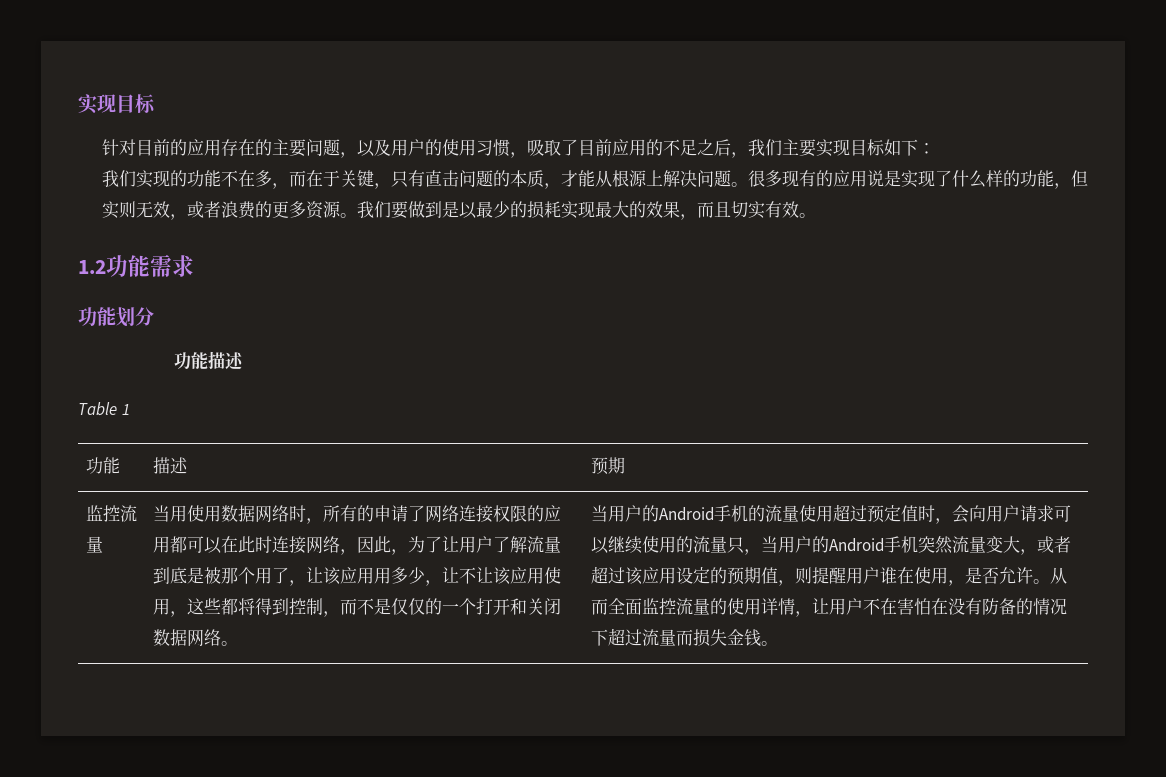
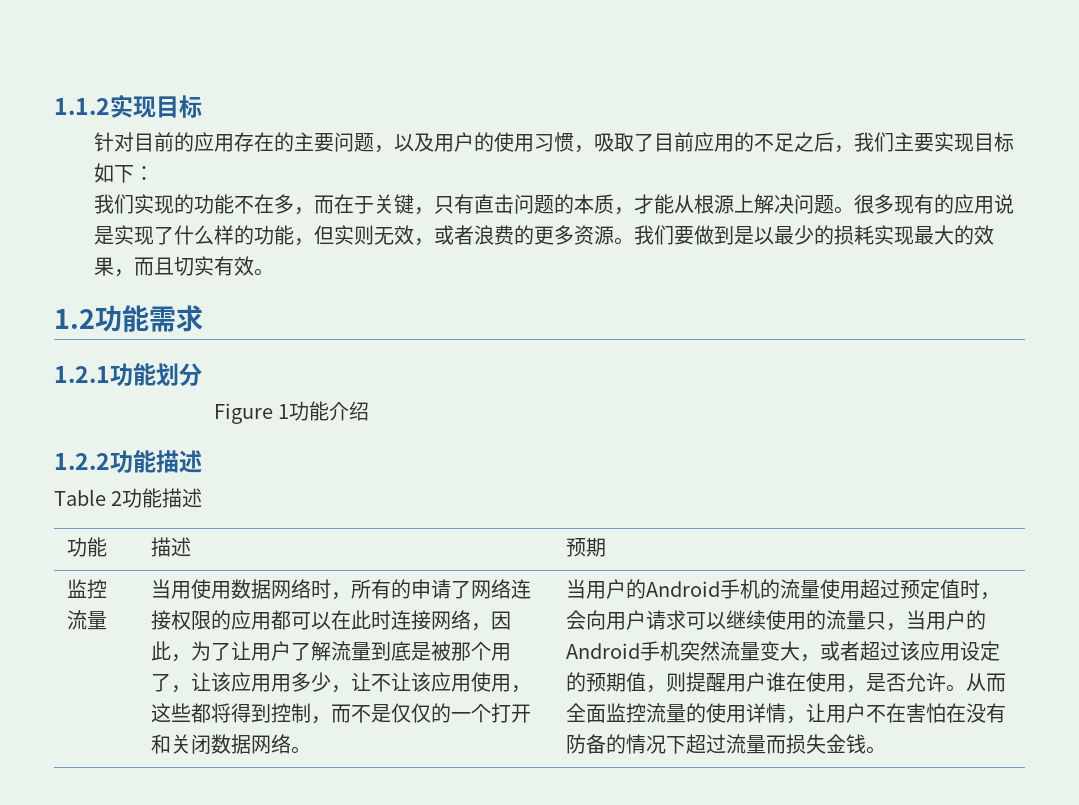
(78, 104) none -> [54,98,110,115] 1.1.2
(194, 266) none -> [54,366,110,383] 1.2.1
(154, 316) none -> [213,401,369,424] [54,453,110,470] Figure 1功能介绍 // 1.2.2
[121,404,130,415] 1 -> [111,488,203,508] 2功能描述

